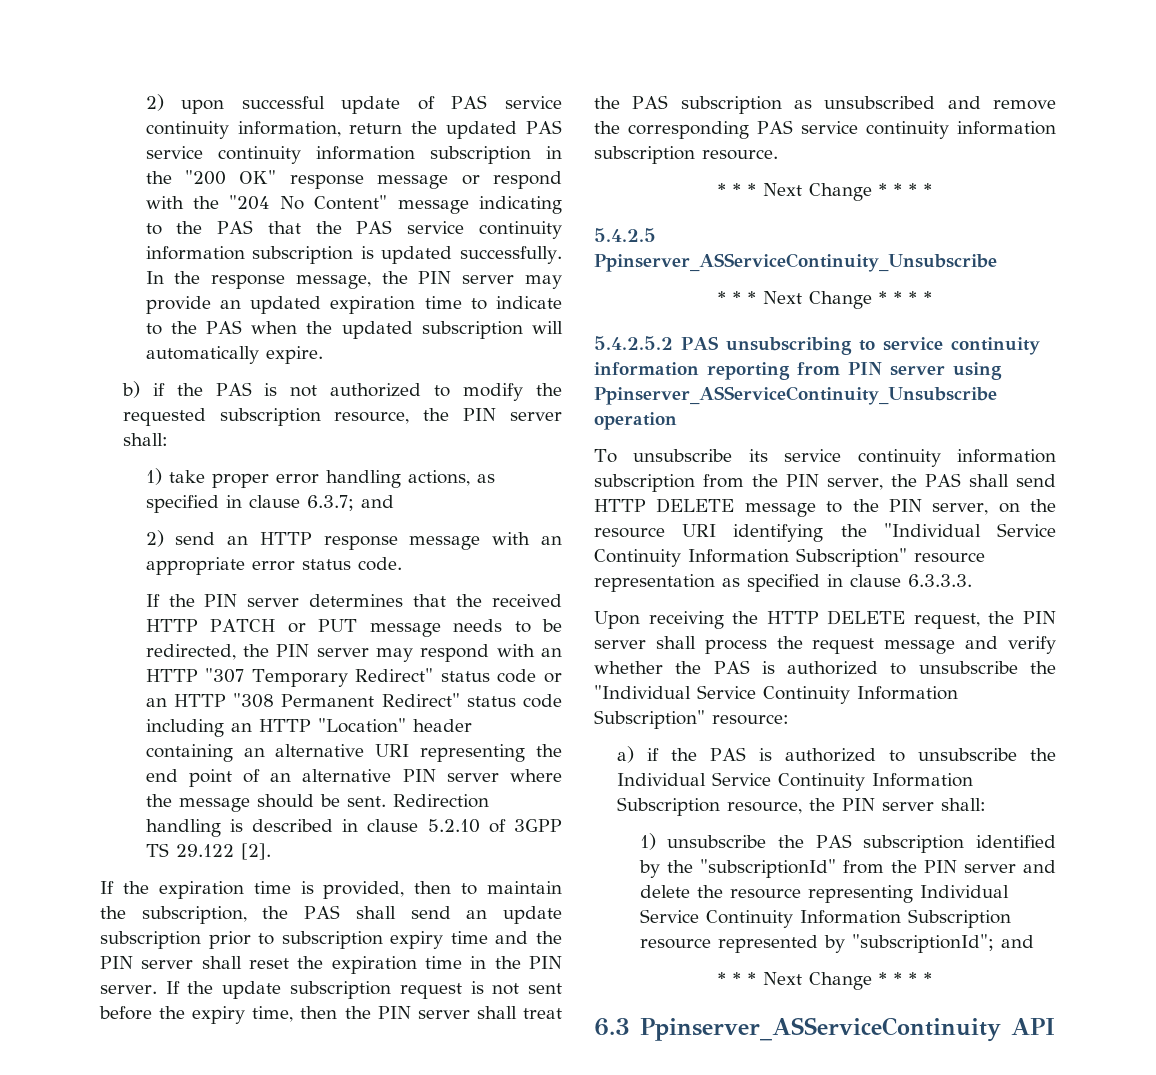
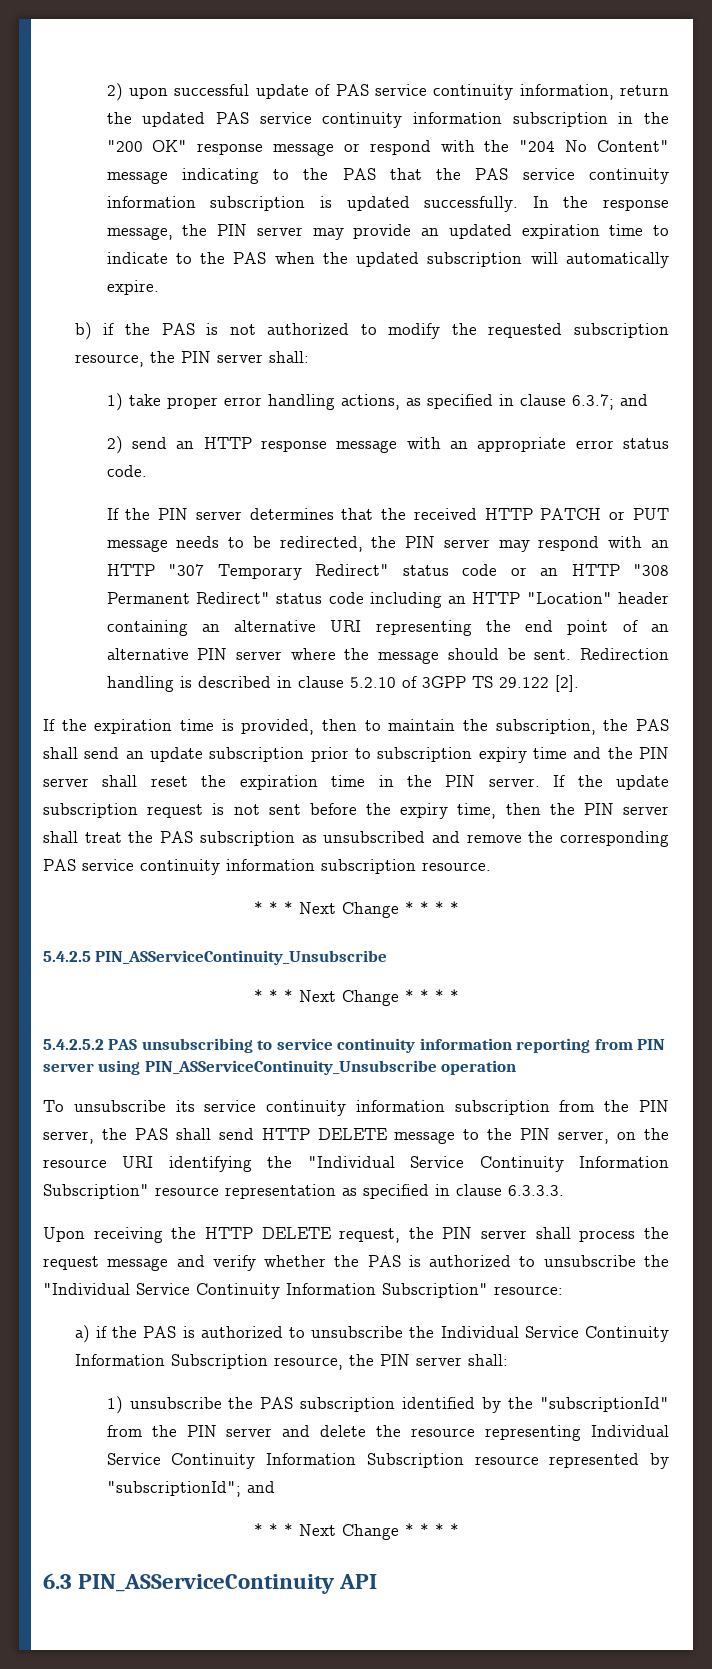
[594,253,997,272] Ppinserver_ASServiceContinuity_Unsubscribe -> [95,950,388,965] PIN_ASServiceContinuity_Unsubscribe
[594,386,997,405] Ppinserver_ASServiceContinuity_Unsubscribe -> [144,1060,437,1075] PIN_ASServiceContinuity_Unsubscribe
[640,1017,1001,1042] Ppinserver_ASServiceContinuity -> [78,1574,335,1594] PIN_ASServiceContinuity

